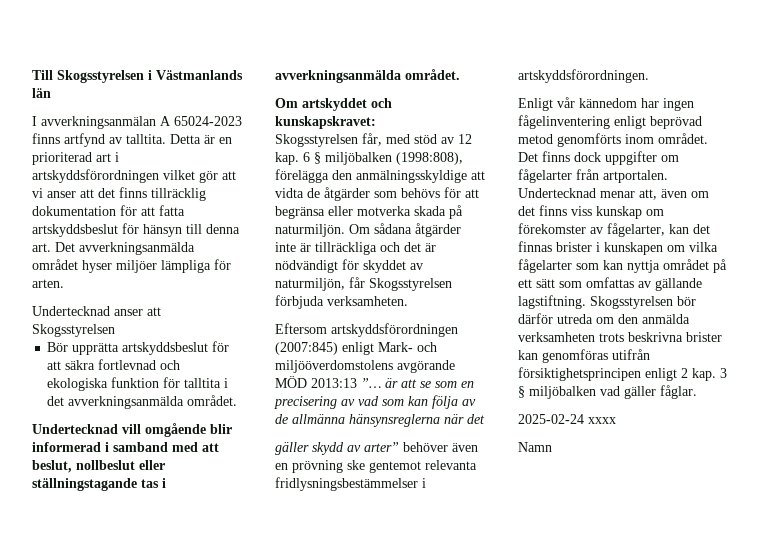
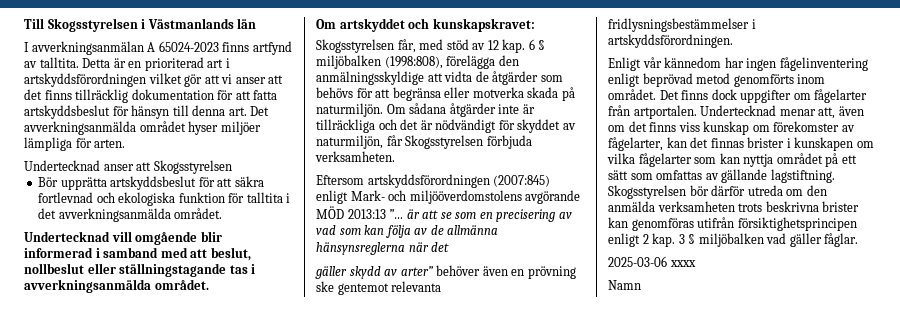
[518,414,584,424] 2025-02-24 -> [608,256,667,267] 2025-03-06

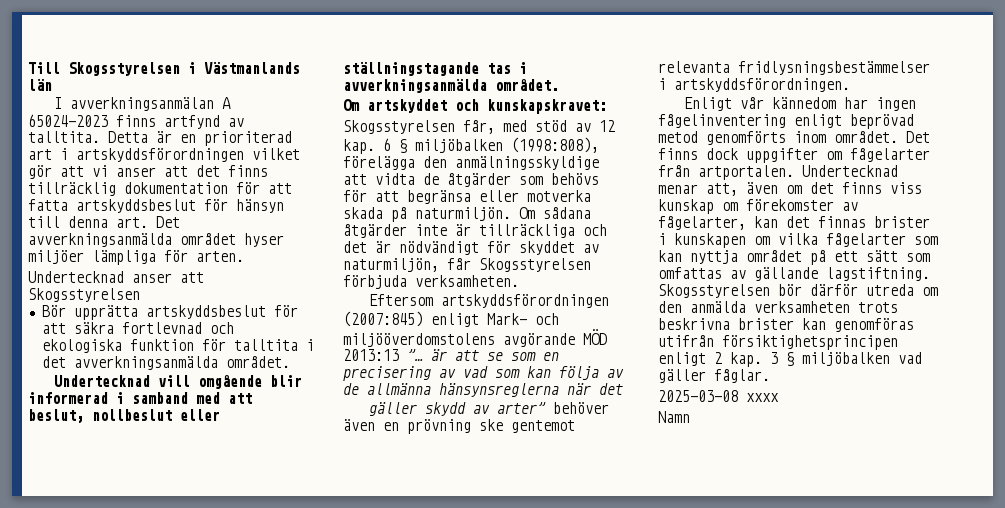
[608,256,667,267] 2025-03-06 -> [658,390,738,402] 2025-03-08

